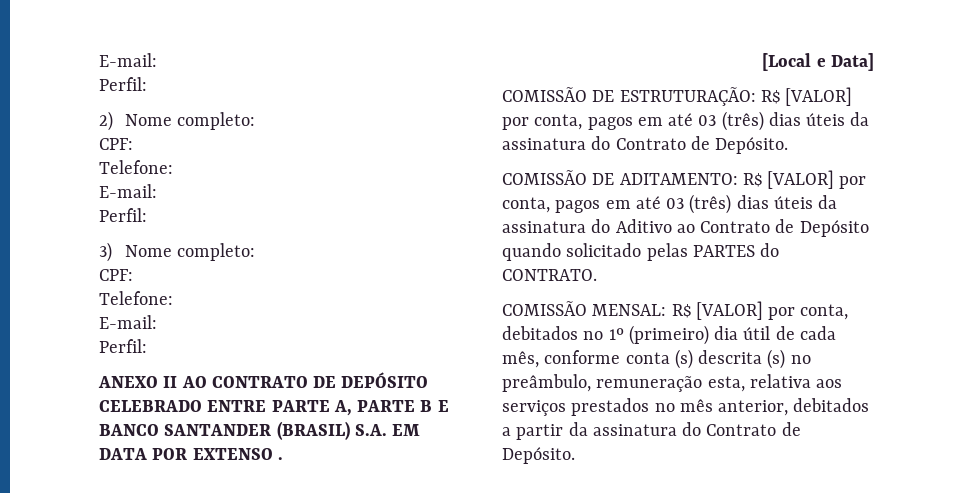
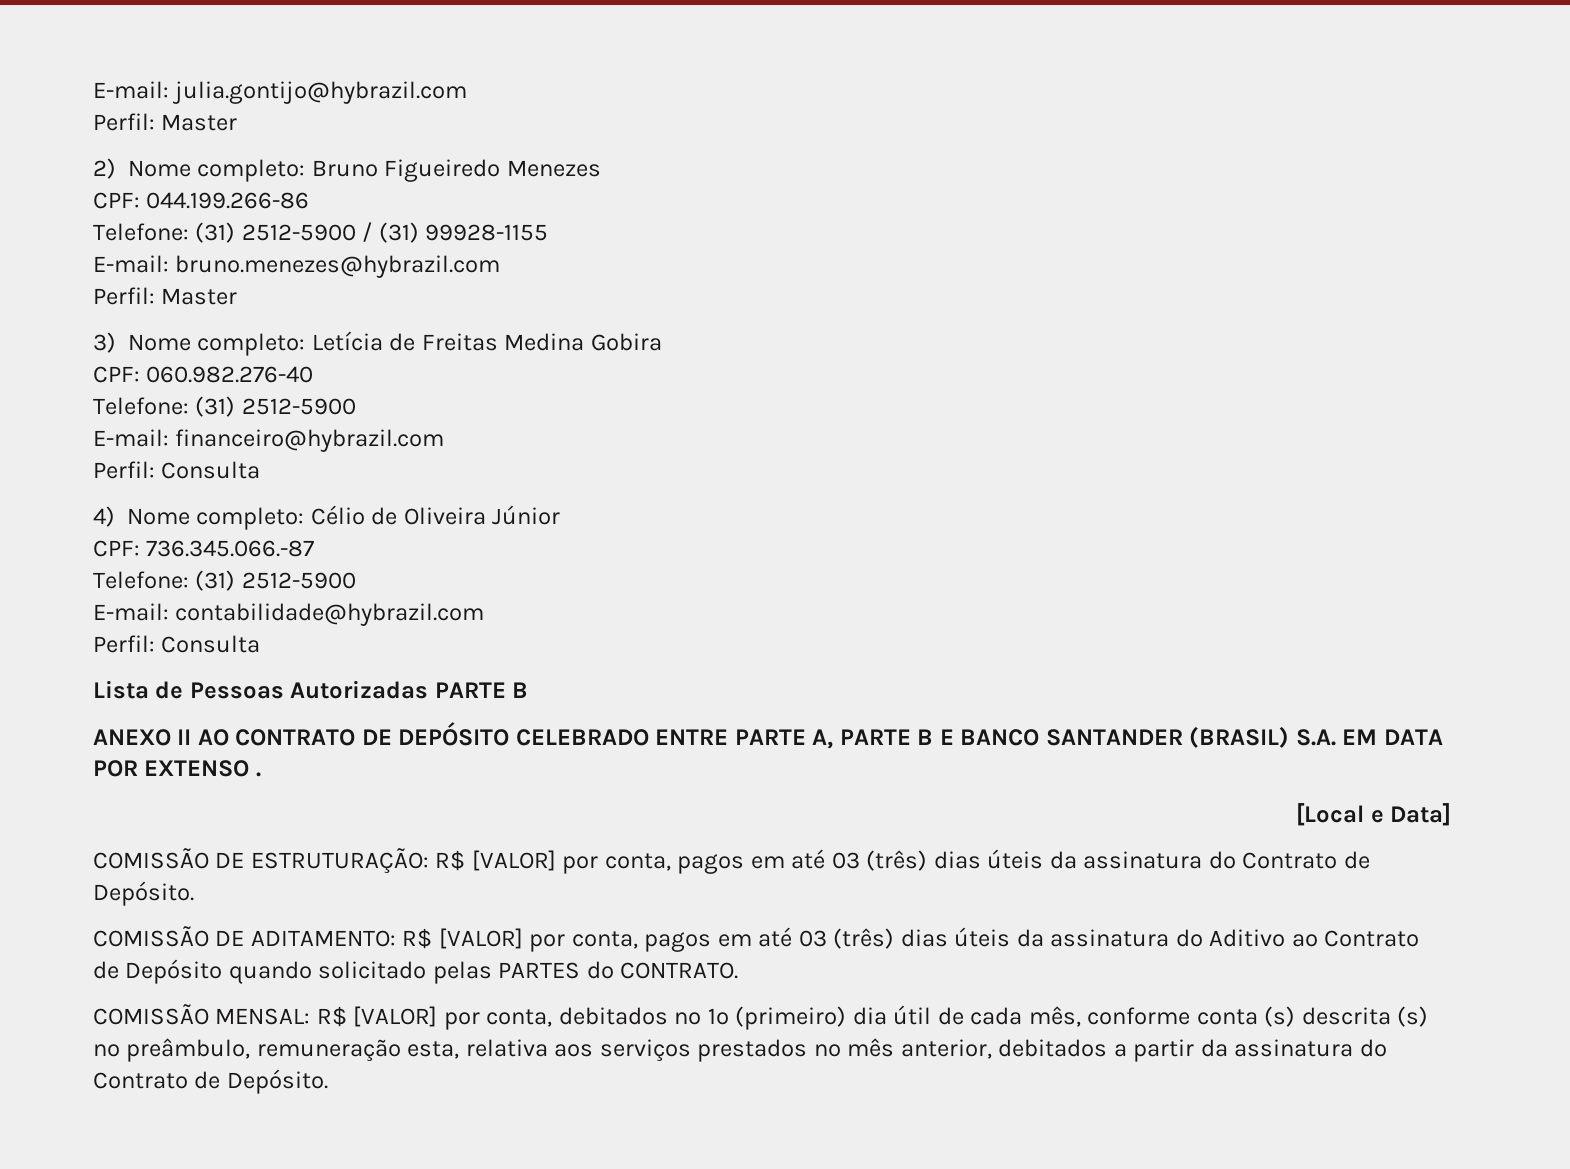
[99,53,157,67] [99,77,147,91] E-mail: // Perfil: -> [93,81,468,104] [93,113,238,131] E-mail: julia.gontijo@hybrazil.com // Perfil: Master
[99,138,133,150] [99,160,173,174] [99,184,157,198] [99,208,147,222] // CPF: // Telefone: // E-mail: // Perfil: -> [311,159,601,182] [93,192,310,209] [93,222,549,243] [93,255,501,278] [93,287,238,305] Bruno Figueiredo Menezes // CPF: 044.199.266-86 // Telefone: (31) 2512-5900 / (31) 99928-1155 // E-mail: bruno.menezes@hybrazil.com // Perfil: Master
[99,269,133,281] [99,291,173,305] [99,315,157,329] [99,339,147,353] // CPF: // Telefone: // E-mail: // Perfil: -> [311,331,662,351] [93,366,314,383] [93,396,356,417] [93,429,445,452] [93,461,261,479] [93,505,561,530] [93,540,315,557] [93,570,356,591] [93,603,485,626] [93,635,261,653] [93,680,529,699] Letícia de Freitas Medina Gobira // CPF: 060.982.276-40 // Telefone: (31) 2512-5900 // E-mail: financeiro@hybrazil.com // Perfil: Consulta // 4) Nome completo: Célio de Oliveira Júnior // CPF: 736.345.066.-87 // Telefone: (31) 2512-5900 // E-mail: contabilidade@hybrazil.com // Perfil: Consulta // Lista de Pessoas Autorizadas PARTE B

